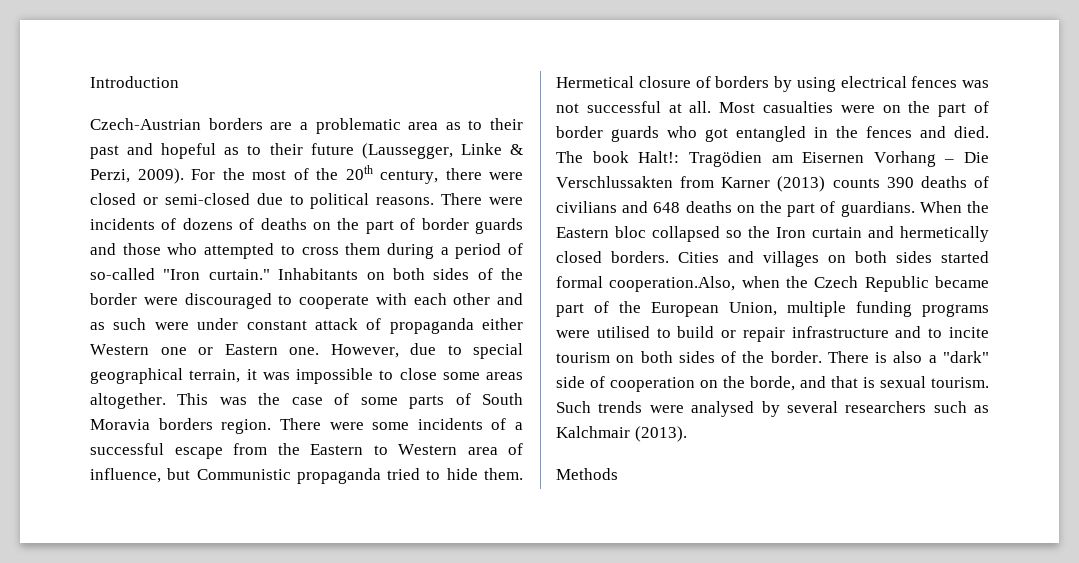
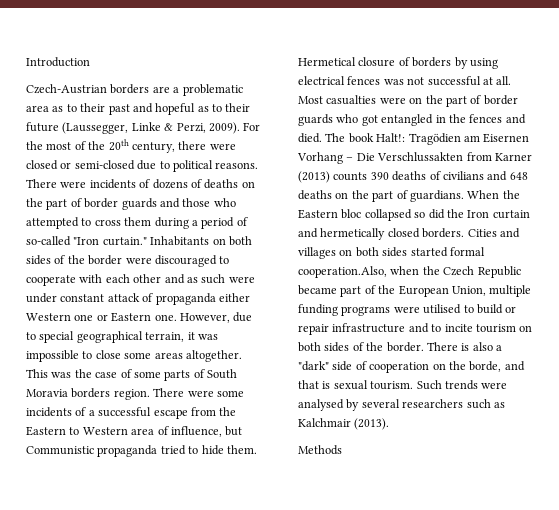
(742, 234) none -> [428,209,445,219] did

